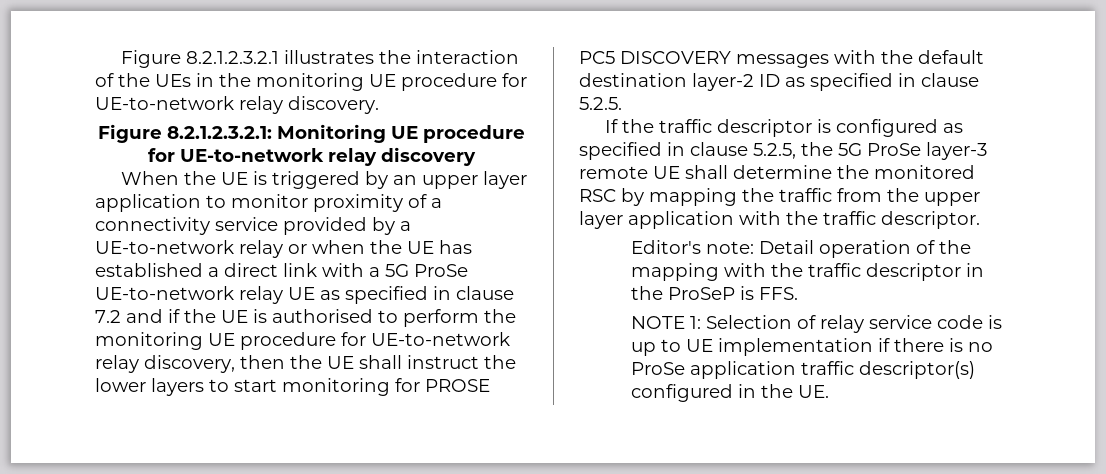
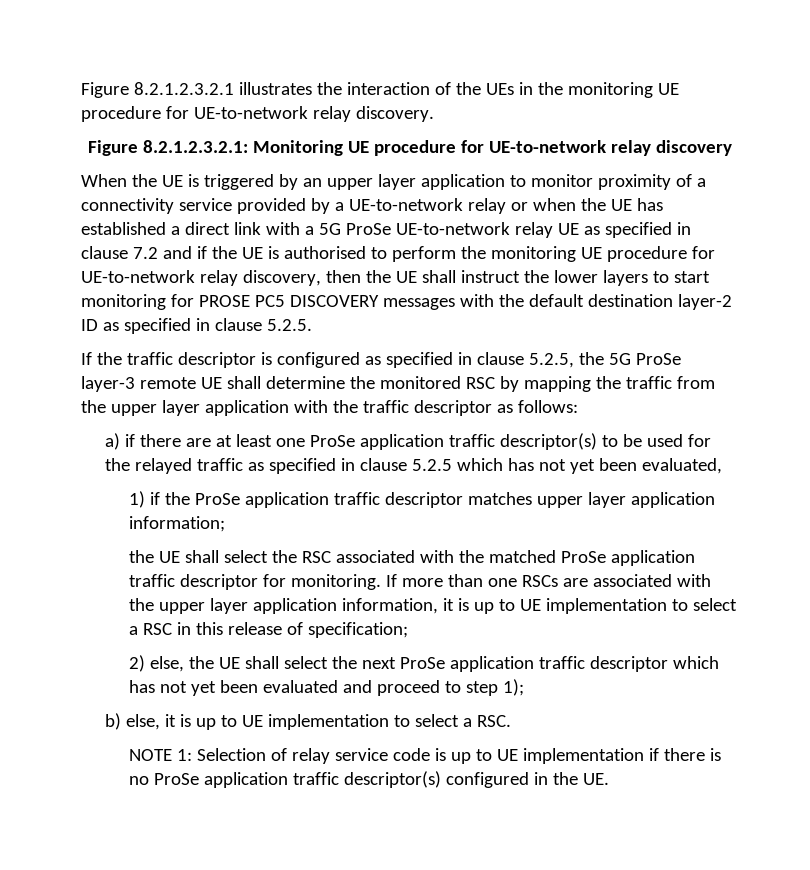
[881,211,980,229] [631,240,972,258] [631,263,985,281] [631,286,799,300] descriptor. // Editor's note: Detail operation of the mapping with the traffic descriptor in the ProSeP is FFS. -> [413,400,578,416] [105,433,712,450] [105,458,723,474] [129,491,716,508] [129,516,226,532] [129,550,696,566] [129,574,712,590] [129,598,738,614] [129,622,409,638] [129,655,720,672] [129,679,525,696] [105,713,512,730] descriptor as follows: // a) if there are at least one ProSe application traffic descriptor(s) to be used for the relayed traffic as specified in clause 5.2.5 which has not yet been evaluated, // 1) if the ProSe application traffic descriptor matches upper layer application information; // the UE shall select the RSC associated with the matched ProSe application traffic descriptor for monitoring. If more than one RSCs are associated with the upper layer application information, it is up to UE implementation to select a RSC in this release of specification; // 2) else, the UE shall select the next ProSe application traffic descriptor which has not yet been evaluated and proceed to step 1); // b) else, it is up to UE implementation to select a RSC.

